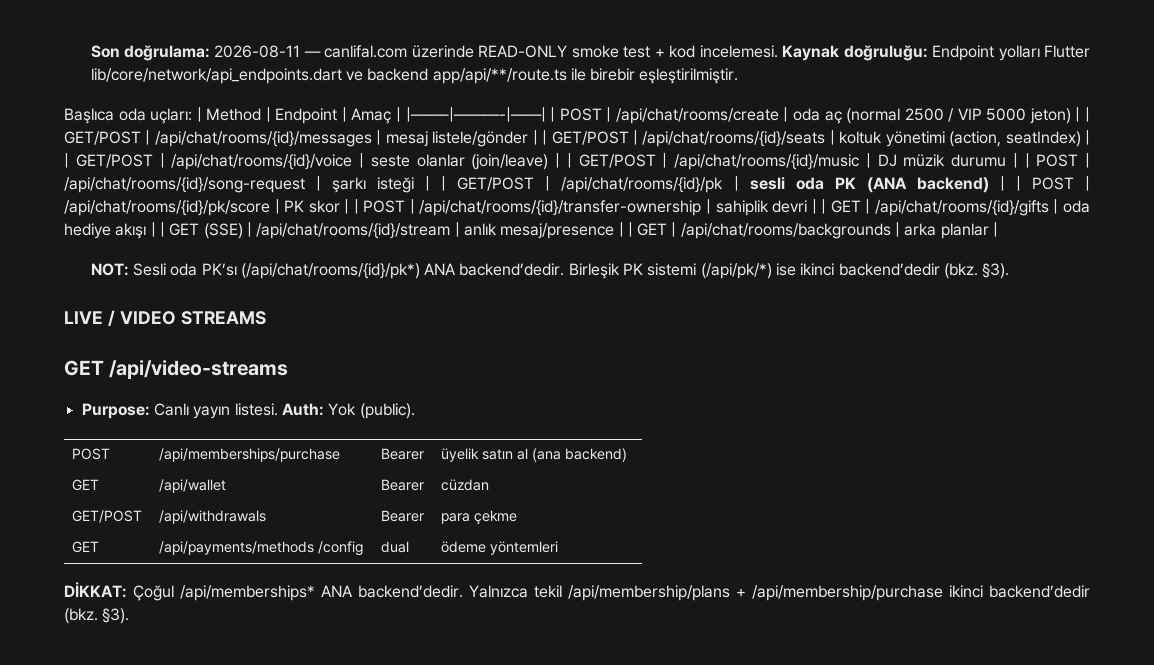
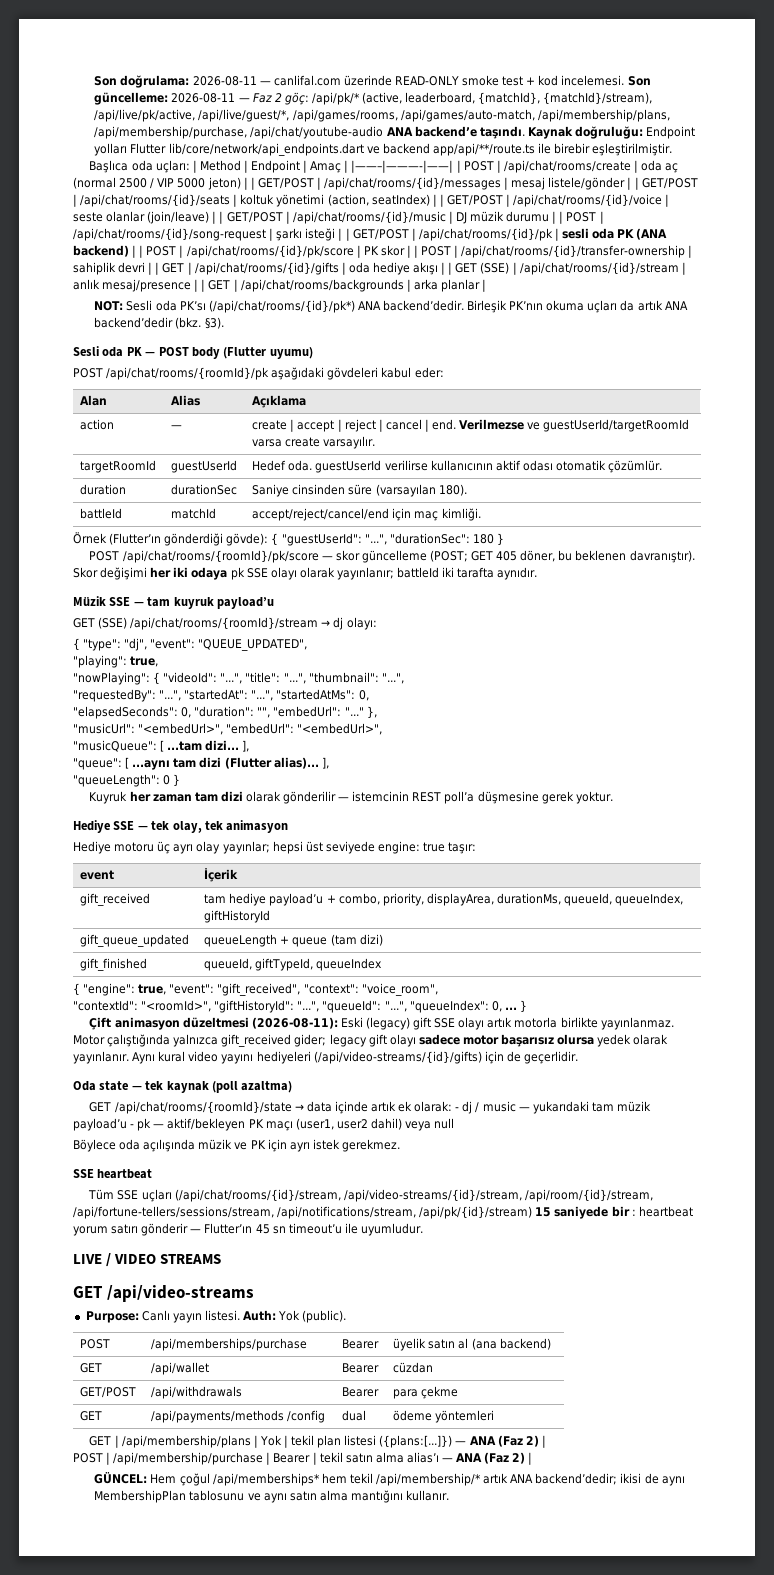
(778, 51) none -> [627,76,651,86] [94,92,653,105] [94,109,670,122] [94,126,525,139] Son güncelleme: 2026-08-11 — Faz 2 göç: /api/pk/* (active, leaderboard, {matchId}, {matchId}/stream), /api/live/pk/active, /api/live/guest/*, /api/games/rooms, /api/games/auto-match, /api/membership/plans, /api/membership/purchase, /api/chat/youtube-audio ANA backend’e taşındı.
[623,263,1010,279] PK sistemi (/api/pk/*) ise ikinci backend’dedir (bkz. §3). -> [509,300,688,313] [94,317,224,329] [73,346,313,359] [73,367,444,380] [80,395,108,406] [171,395,201,406] [252,395,307,408] [80,419,115,430] [171,425,183,429] [252,419,690,432] [252,436,376,449] [80,460,157,473] [171,460,238,473] [252,460,663,473] [80,484,127,495] [171,484,238,495] [252,484,467,497] [80,508,123,519] [171,508,217,519] [252,508,481,521] [73,532,504,546] [89,550,695,563] [73,567,538,580] [73,596,274,609] [73,617,377,630] [73,638,308,651] [73,655,159,668] [73,672,404,685] [73,689,369,702] [73,706,377,719] [73,723,383,735] [73,740,250,752] [73,757,329,770] [73,774,181,787] [89,791,613,804] [73,820,289,833] [73,841,477,854] [80,870,115,880] [204,868,239,882] [80,893,151,906] [204,893,684,906] [204,910,271,923] [80,934,190,947] [204,934,383,947] [80,958,148,971] [204,958,383,971] [73,983,438,996] [73,1000,527,1013] [89,1017,674,1030] [73,1034,669,1047] [73,1051,578,1064] [73,1081,293,1093] [89,1101,651,1114] [73,1118,455,1131] [73,1139,400,1152] [73,1169,153,1179] [88,1189,653,1202] [73,1206,693,1219] [73,1223,423,1236] PK’nın okuma uçları da artık ANA backend’dedir (bkz. §3). // Sesli oda PK — POST body (Flutter uyumu) // POST /api/chat/rooms/{roomId}/pk aşağıdaki gövdeleri kabul eder: // Alan | Alias | Açıklama // action | — | create | accept | reject | cancel | end. Verilmezse ve guestUserId/targetRoomId varsa create varsayılır. // targetRoomId | guestUserId | Hedef oda. guestUserId verilirse kullanıcının aktif odası otomatik çözümlür. // duration | durationSec | Saniye cinsinden süre (varsayılan 180). // battleId | matchId | accept/reject/cancel/end için maç kimliği. // Örnek (Flutter’ın gönderdiği gövde): { "guestUserId": "...", "durationSec": 180 } // POST /api/chat/rooms/{roomId}/pk/score — skor güncelleme (POST; GET 405 döner, bu beklenen davranıştır). Skor değişimi her iki odaya pk SSE olayı olarak yayınlanır; battleId iki tarafta aynıdır. // Müzik SSE — tam kuyruk payload’u // GET (SSE) /api/chat/rooms/{roomId}/stream → dj olayı: // { "type": "dj", "event": "QUEUE_UPDATED", // "playing": true, // "nowPlaying": { "videoId": "...", "title": "...", "thumbnail": "...", // "requestedBy": "...", "startedAt": "...", "startedAtMs": 0, // "elapsedSeconds": 0, "duration": "", "embedUrl": "..." }, // "musicUrl": "<embedUrl>", "embedUrl": "<embedUrl>", // "musicQueue": [ ...tam dizi... ], // "queue": [ ...aynı tam dizi (Flutter alias)... ], // "queueLength": 0 } // Kuyruk her zaman tam dizi olarak gönderilir — istemcinin REST poll’a düşmesine gerek yoktur. // Hediye SSE — tek olay, tek animasyon // Hediye motoru üç ayrı olay yayınlar; hepsi üst seviyede engine: true taşır: // event | İçerik // gift_received | tam hediye payload’u + combo, priority, displayArea, durationMs, queueId, queueIndex, giftHistoryId // gift_queue_updated | queueLength + queue (tam dizi) // gift_finished | queueId, giftTypeId, queueIndex // { "engine": true, "event": "gift_received", "context": "voice_room", // "contextId": "<roomId>", "giftHistoryId": "...", "queueId": "...", "queueIndex": 0, ... } // Çift animasyon düzeltmesi (2026-08-11): Eski (legacy) gift SSE olayı artık motorla birlikte yayınlanmaz. Motor çalıştığında yalnızca gift_received gider; legacy gift olayı sadece motor başarısız olursa yedek olarak yayınlanır. Aynı kural video yayını hediyeleri (/api/video-streams/{id}/gifts) için de geçerlidir. // Oda state — tek kaynak (poll azaltma) // GET /api/chat/rooms/{roomId}/state → data içinde artık ek olarak: - dj / music — yukarıdaki tam müzik payload’u - pk — aktif/bekleyen PK maçı (user1, user2 dahil) veya null // Böylece oda açılışında müzik ve PK için ayrı istek gerekmez. // SSE heartbeat // Tüm SSE uçları (/api/chat/rooms/{id}/stream, /api/video-streams/{id}/stream, /api/room/{id}/stream, /api/fortune-tellers/sessions/stream, /api/notifications/stream, /api/pk/{id}/stream) 15 saniyede bir : heartbeat yorum satırı gönderir — Flutter’ın 45 sn timeout’u ile uyumludur.
[64,582,1090,601] [64,608,130,624] DİKKAT: Çoğul /api/memberships* ANA backend’dedir. Yalnızca tekil /api/membership/plans + /api/membership/purchase ikinci backend’dedir (bkz. §3). -> [89,1435,546,1448] [73,1452,533,1465] [94,1472,685,1486] [94,1490,450,1503] GET | /api/membership/plans | Yok | tekil plan listesi ({plans:[...]}) — ANA (Faz 2) | // POST | /api/membership/purchase | Bearer | tekil satın alma alias’ı — ANA (Faz 2) | // GÜNCEL: Hem çoğul /api/memberships* hem tekil /api/membership/* artık ANA backend’dedir; ikisi de aynı MembershipPlan tablosunu ve aynı satın alma mantığını kullanır.

